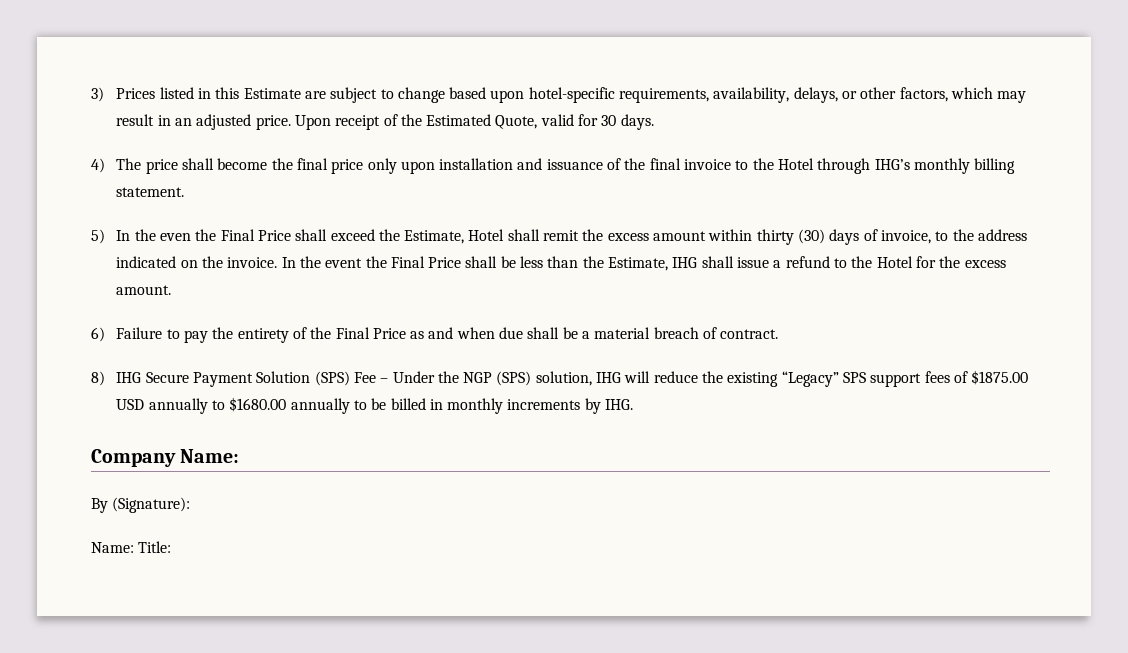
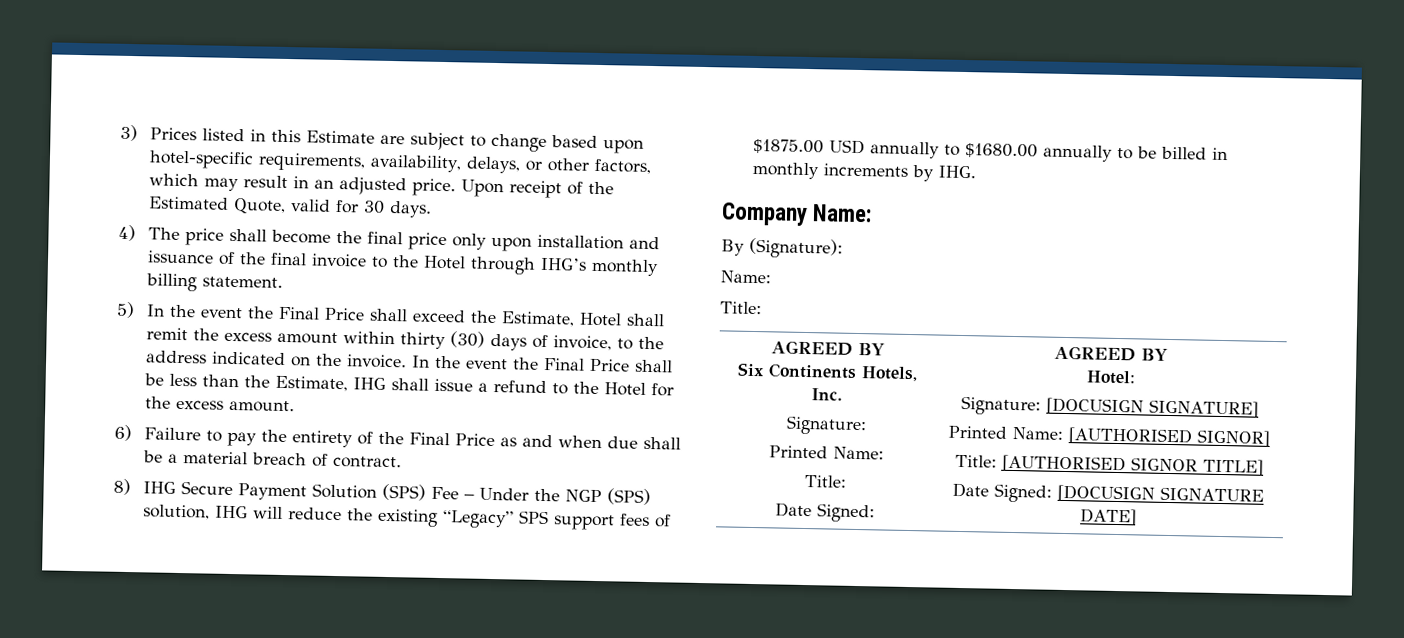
[159,233,191,241] even -> [199,307,243,319] event
[138,541,172,553] Title: -> [720,301,762,315] [771,340,885,356] [737,362,918,382] [811,388,843,401] [786,415,867,436] [768,445,884,460] [804,475,847,488] [775,502,875,523] [1054,345,1168,362] [1085,370,1136,385] [961,395,1260,418] [948,425,1270,447] [954,454,1264,476] [952,482,1265,503] [1079,508,1137,526] // Title: // AGREED BY // Six Continents Hotels, Inc. // Signature: // Printed Name: // Title: // Date Signed: | AGREED BY // Hotel: // Signature: [DOCUSIGN SIGNATURE] // Printed Name: [AUTHORISED SIGNOR] // Title: [AUTHORISED SIGNOR TITLE] // Date Signed: [DOCUSIGN SIGNATURE DATE]

